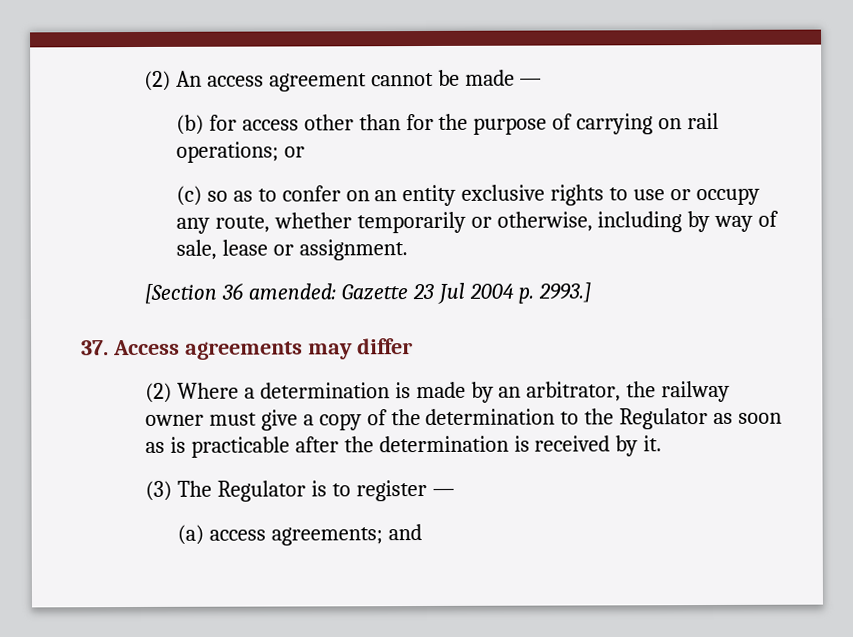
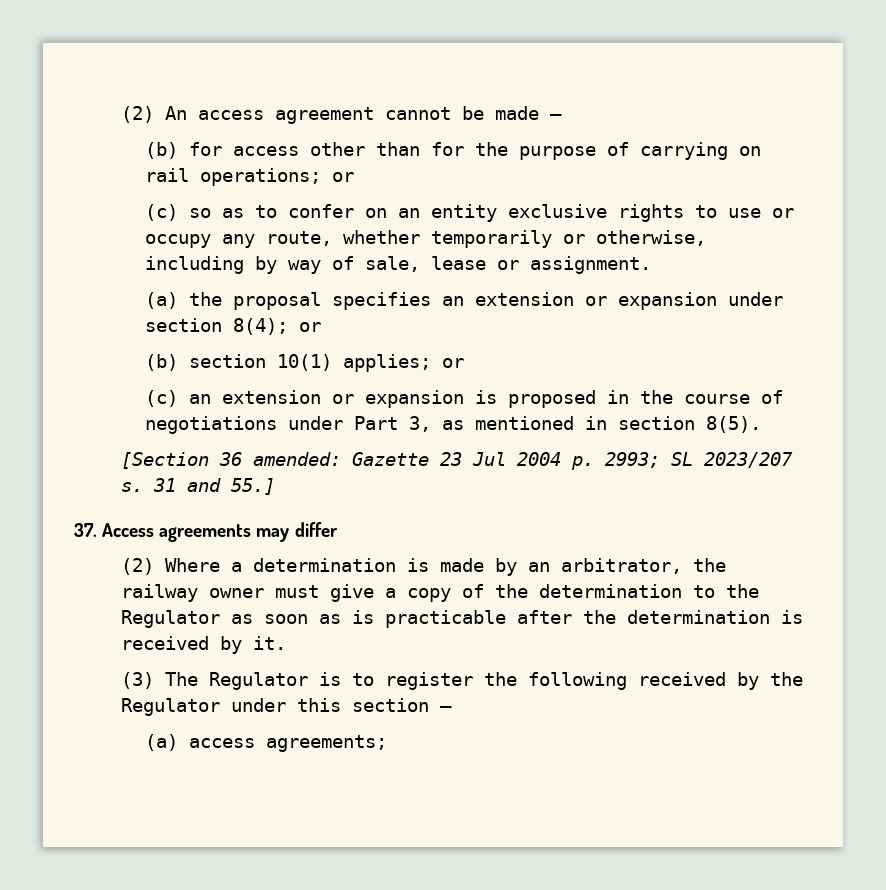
(408, 250) none -> [144,292,783,310] [144,318,321,335] [144,354,464,372] [144,390,783,408] [144,416,761,434] // (a) the proposal specifies an extension or expansion under section 8(4); or // (b) section 10(1) applies; or // (c) an extension or expansion is proposed in the course of negotiations under Part 3, as mentioned in section 8(5).
[538,282,592,303] 2993.] -> [605,452,794,468] [121,478,276,495] 2993; SL 2023/207 s. 31 and 55.]
(427, 491) none -> [484,672,804,690] [121,698,430,716] the following received by the Regulator under this section
[387,524,422,541] and -> (387, 743) none

